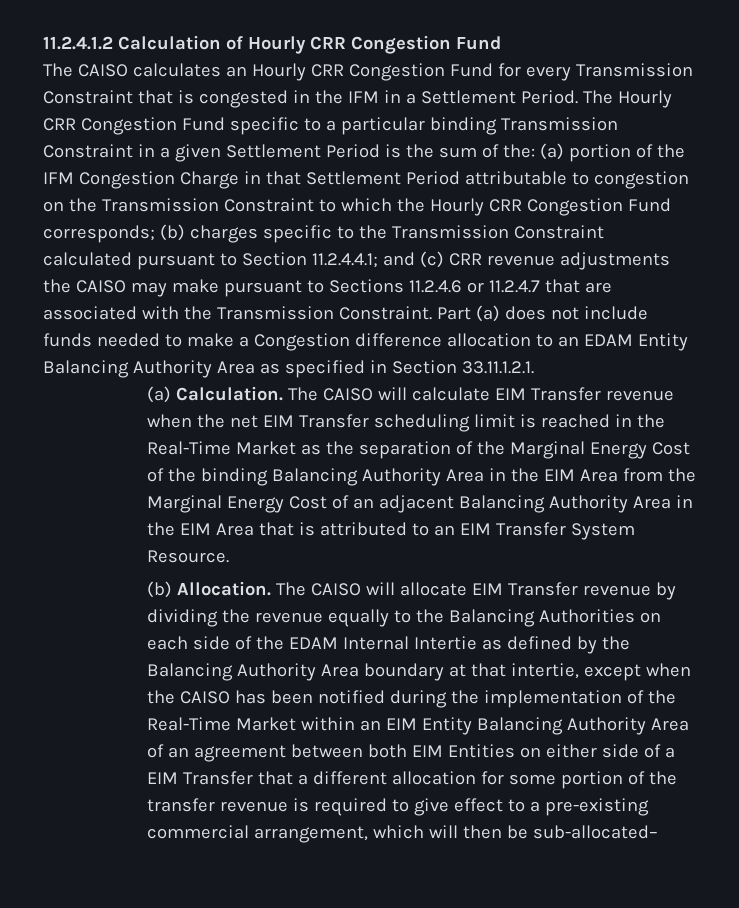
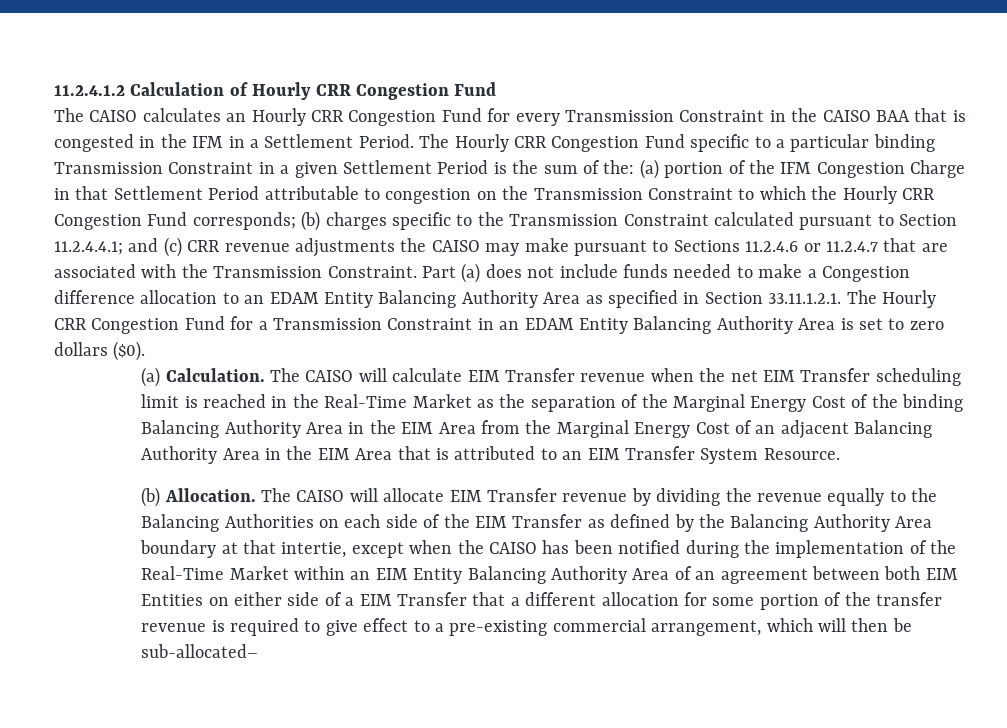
(133, 97) none -> [769,108,910,122] in the CAISO BAA
(534, 367) none -> [846,290,936,308] [54,316,944,334] [54,341,146,361] The Hourly CRR Congestion Fund for a Transmission Constraint in an EDAM Entity Balancing Authority Area is set to zero dollars ($0).
[288,636,477,650] EDAM Internal Intertie -> [475,514,583,528] EIM Transfer

